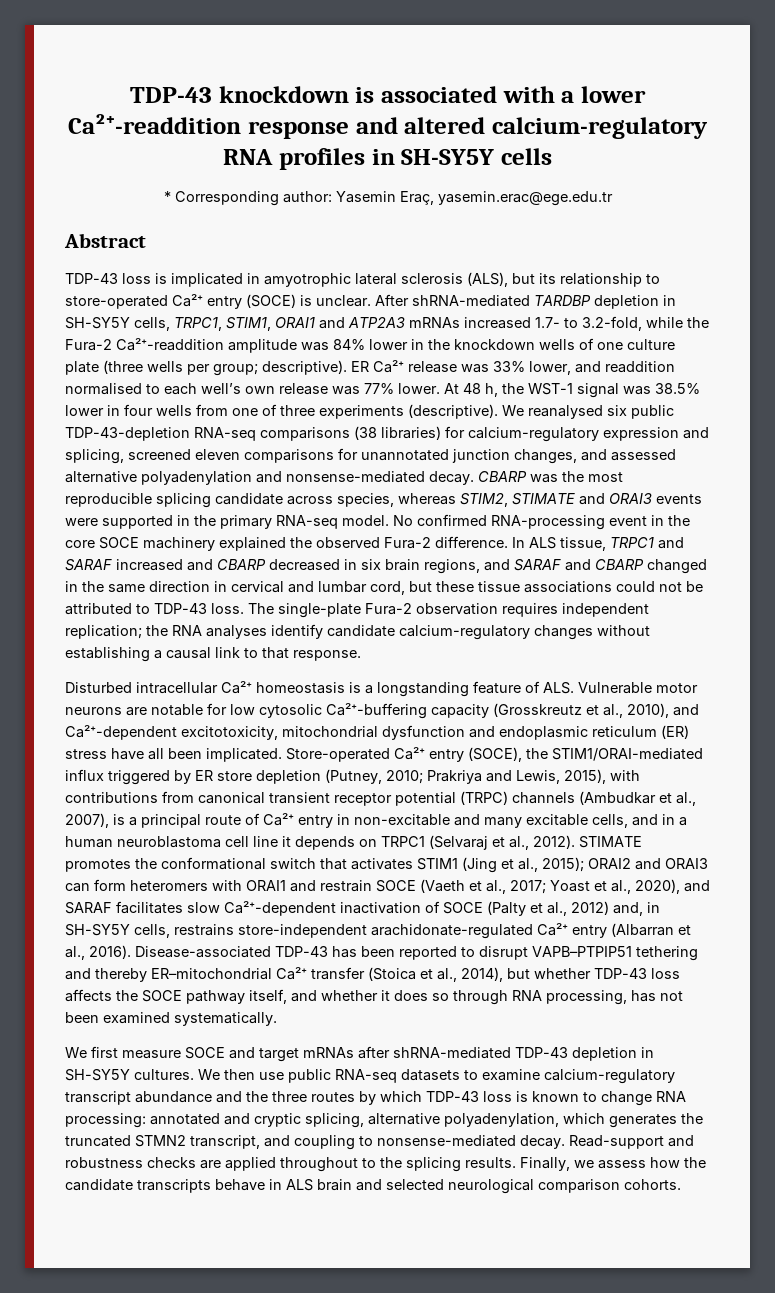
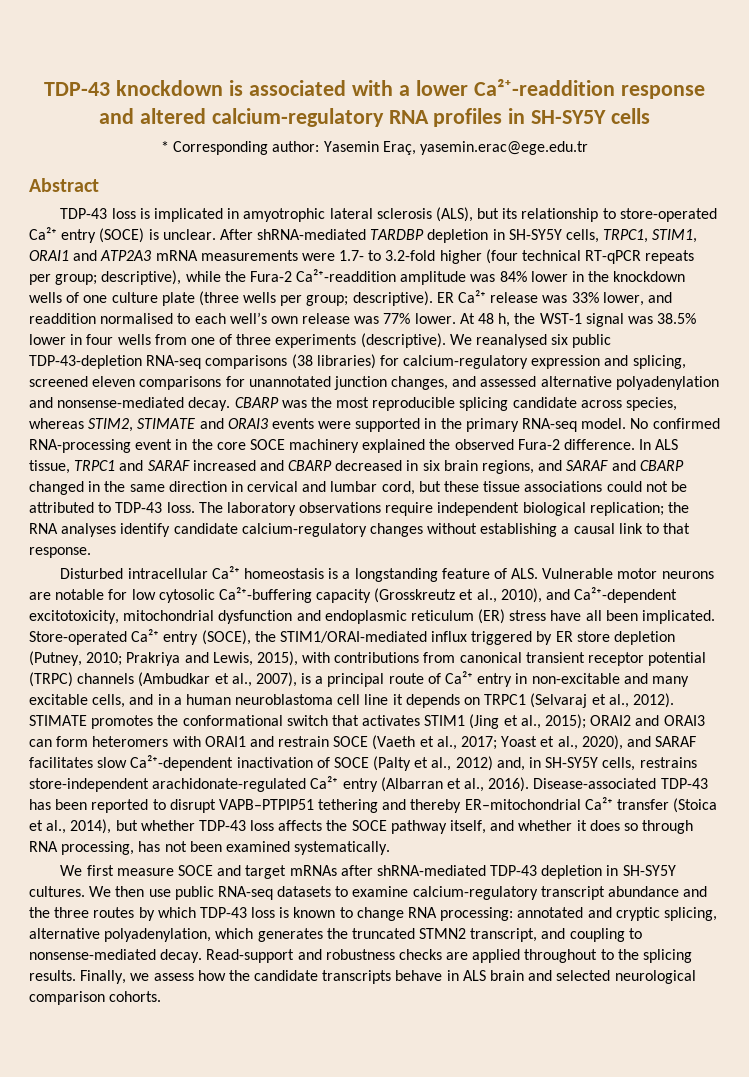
[409,316,642,331] mRNAs increased 1.7- to 3.2-fold, -> [155,249,695,264] [29,270,182,285] mRNA measurements were 1.7- to 3.2-fold higher (four technical RT-qPCR repeats per group; descriptive),
[278,603,649,618] single-plate Fura-2 observation requires independent -> [226,502,586,516] laboratory observations require independent biological

